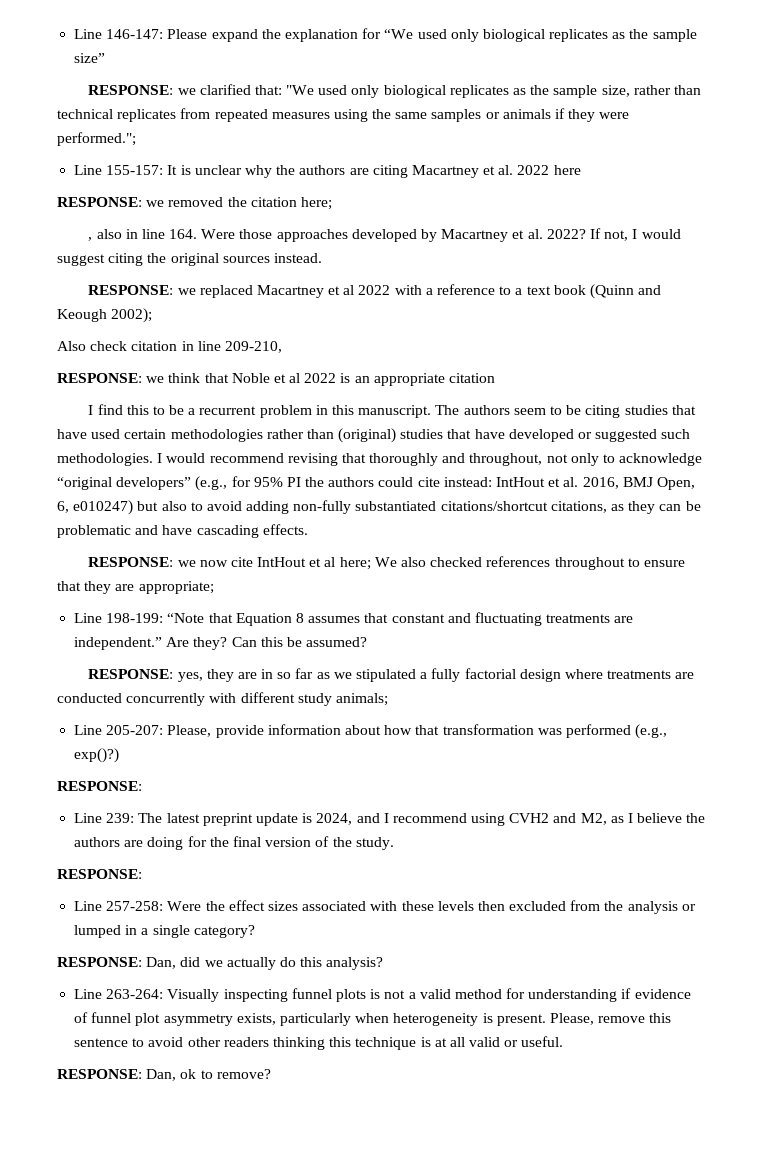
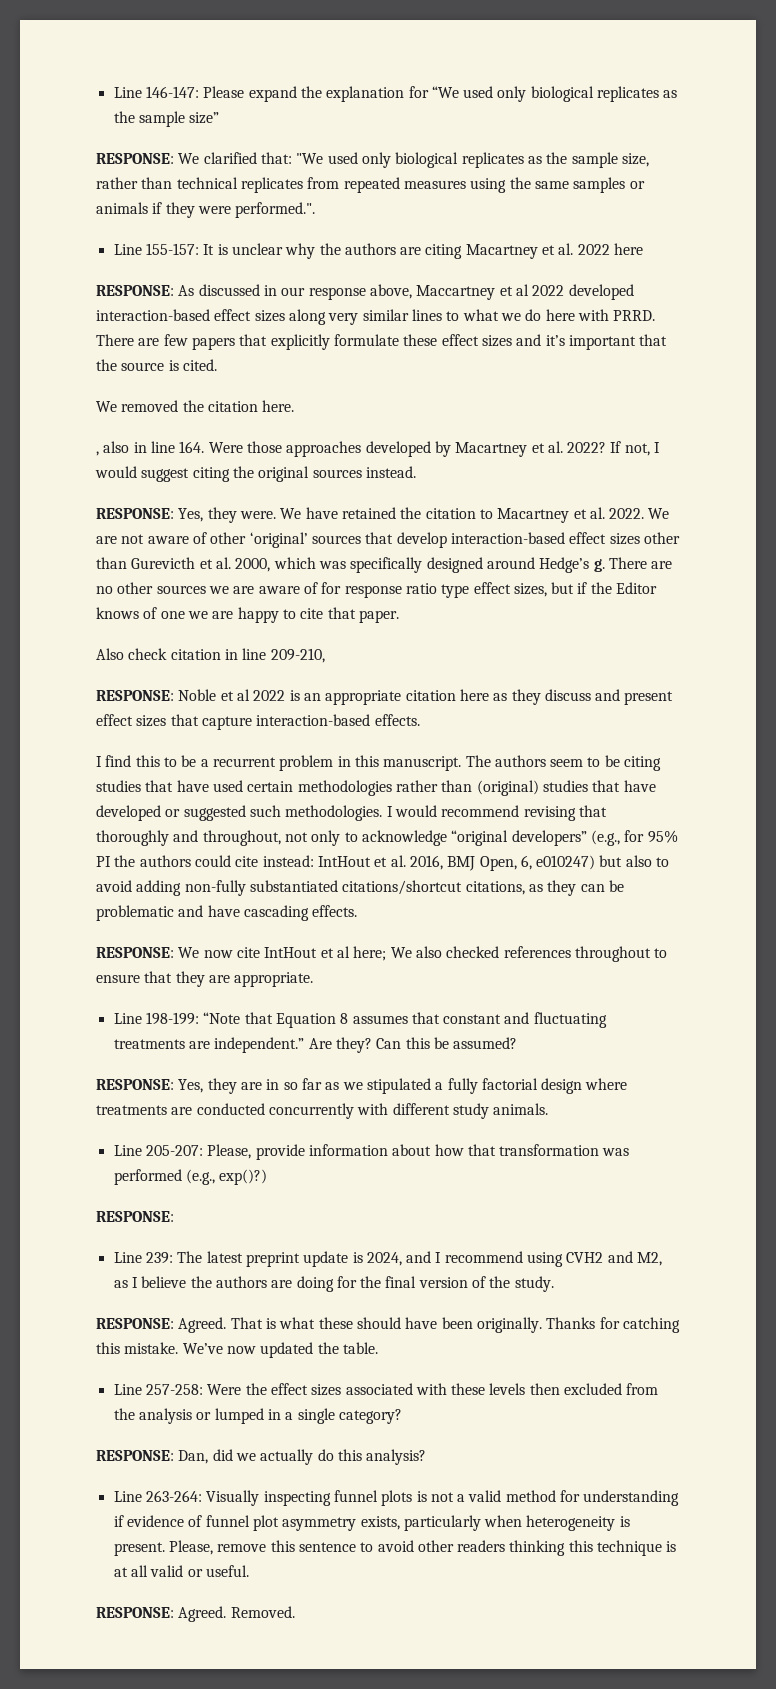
[177,88,196,95] we -> [178,153,200,164] We
[57,132,136,146] performed."; -> [235,202,316,218] performed.".
[146,200,165,207] we -> [178,284,634,300] [96,309,656,325] [96,334,668,350] [96,359,217,371] [96,401,117,412] As discussed in our response above, Maccartney et al 2022 developed interaction-based effect sizes along very similar lines to what we do here with PRRD. There are few papers that explicitly formulate these effect sizes and it’s important that the source is cited. // We
[300,197,332,210] here; -> [262,400,295,412] here.
[177,284,662,299] [57,308,153,323] we replaced Macartney et al 2022 with a reference to a text book (Quinn and Keough 2002); -> [178,507,670,523] [96,532,680,548] [96,557,673,573] [96,582,658,598] [96,607,399,623] Yes, they were. We have retained the citation to Macartney et al. 2022. We are not aware of other ‘original’ sources that develop interaction-based effect sizes other than Gurevicth et al. 2000, which was specifically designed around Hedge’s g. There are no other sources we are aware of for response ratio type effect sizes, but if the Editor knows of one we are happy to cite that paper.
[146,373,229,383] we think that -> (174, 695) none
(496, 378) none -> [459,689,674,705] [96,714,420,730] here as they discuss and present effect sizes that capture interaction-based effects.
[177,560,196,567] we -> [178,947,200,958] We
[138,581,214,594] appropriate; -> [234,972,314,987] appropriate.
[177,672,203,682] yes, -> [178,1079,204,1093] Yes,
[335,693,388,706] animals; -> [493,1103,549,1115] animals.
(142, 874) none -> [178,1317,680,1333] [96,1342,378,1358] Agreed. That is what these should have been originally. Thanks for catching this mistake. We’ve now updated the table.
[146,1069,271,1081] Dan, ok to remove? -> [178,1606,295,1622] Agreed. Removed.

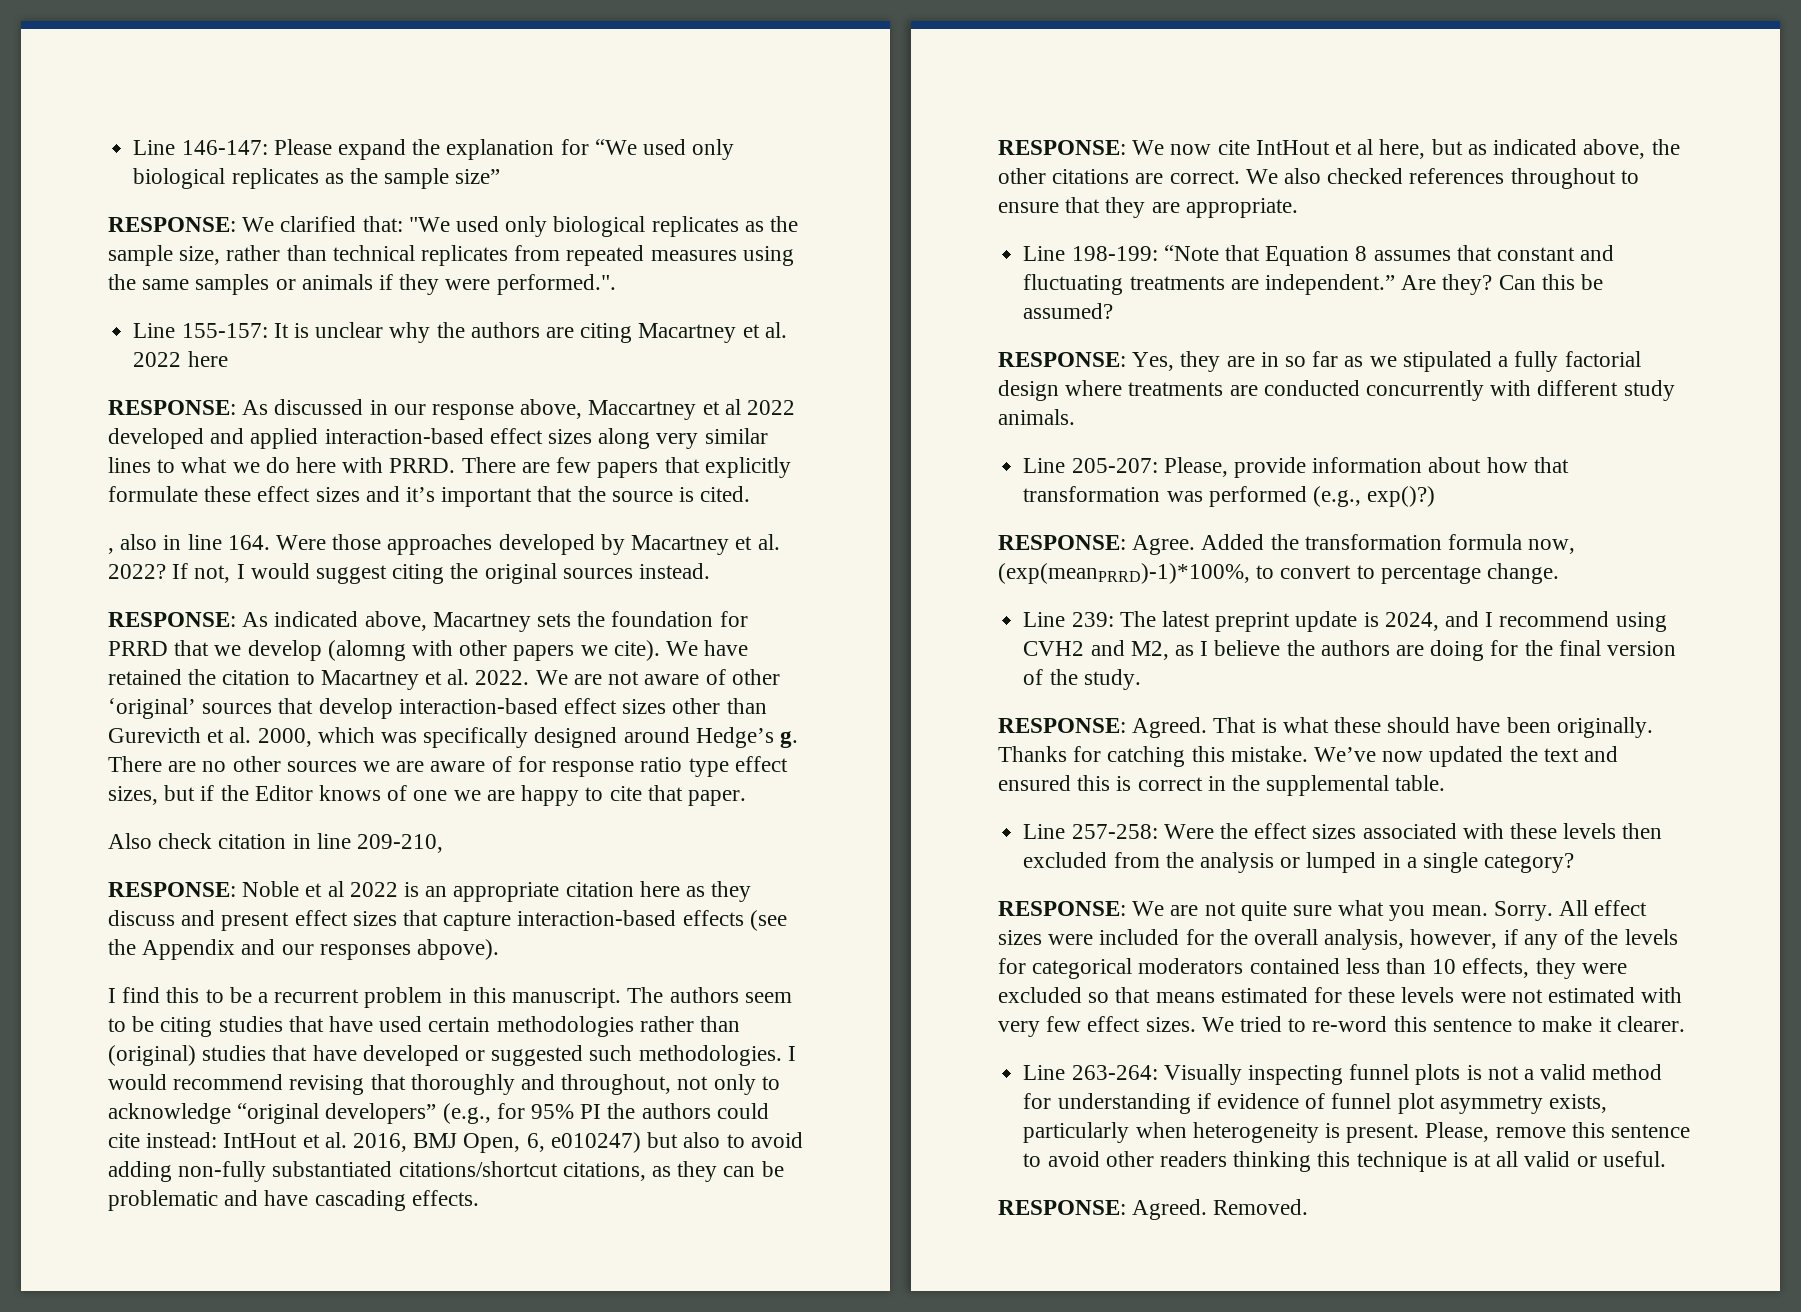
(634, 292) none -> [210,428,319,449] and applied
[96,400,295,412] // We removed the citation here. -> (751, 494) none
[178,507,276,523] Yes, they were. -> [242,611,748,632] [108,640,660,661] As indicated above, Macartney sets the foundation for PRRD that we develop (alomng with other papers we cite).
[374,714,420,726] effects. -> [682,910,787,931] [108,939,500,960] effects (see the Appendix and our responses abpove).
[353,946,387,961] here; -> [1379,139,1680,159] [998,168,1240,184] here, but as indicated above, the other citations are correct.
(174, 1216) none -> [1132,534,1576,555] [998,563,1560,584] Agree. Added the transformation formula now, (exp(meanPRRD)-1)*100%, to convert to percentage change.
(339, 1348) none -> [1543,746,1619,762] [998,775,1390,796] text and ensured this is correct in the supplemental
[178,1449,427,1465] Dan, did we actually do this analysis? -> [1132,900,1648,921] [998,929,1678,950] [998,958,1627,979] [998,987,1683,1003] [998,1016,1685,1037] We are not quite sure what you mean. Sorry. All effect sizes were included for the overall analysis, however, if any of the levels for categorical moderators contained less than 10 effects, they were excluded so that means estimated for these levels were not estimated with very few effect sizes. We tried to re-word this sentence to make it clearer.

